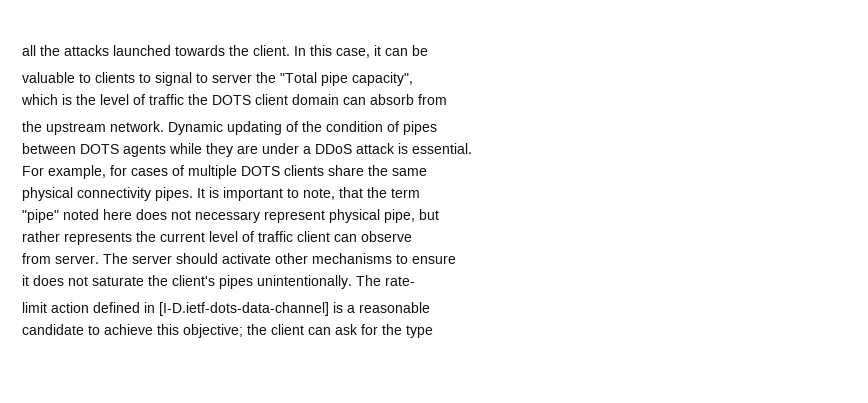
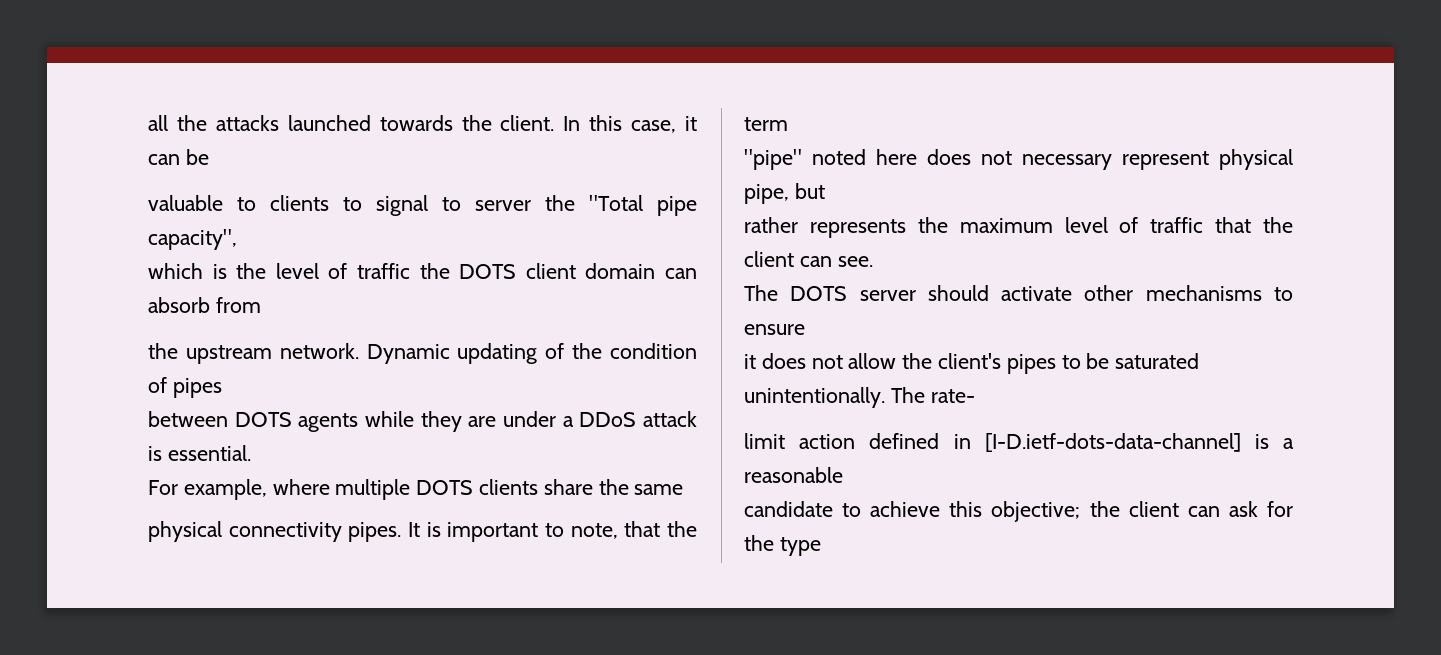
[110,165,184,176] for cases of -> [272,479,330,495] where
[160,231,412,242] [22,253,128,264] current level of traffic client can observe // from server. The -> [959,217,1293,233] [744,251,873,267] [744,285,848,301] maximum level of traffic that the client can see. // The DOTS
[92,276,144,286] saturate -> [848,353,897,369] allow
(253, 282) none -> [1061,353,1200,369] to be saturated

